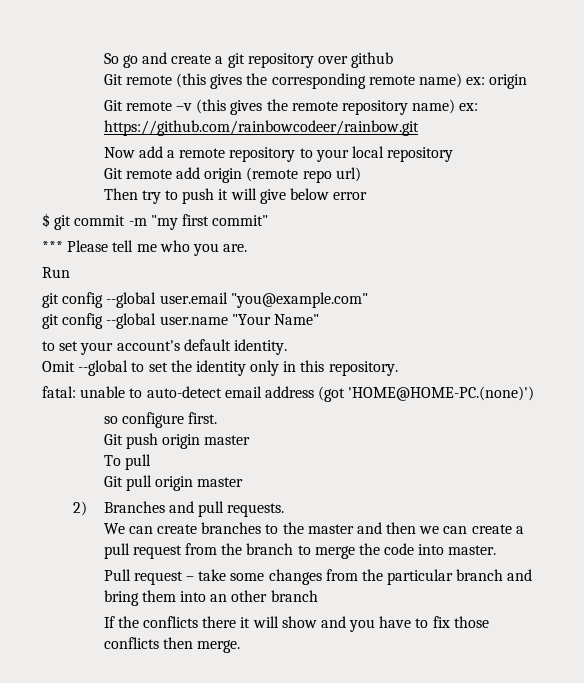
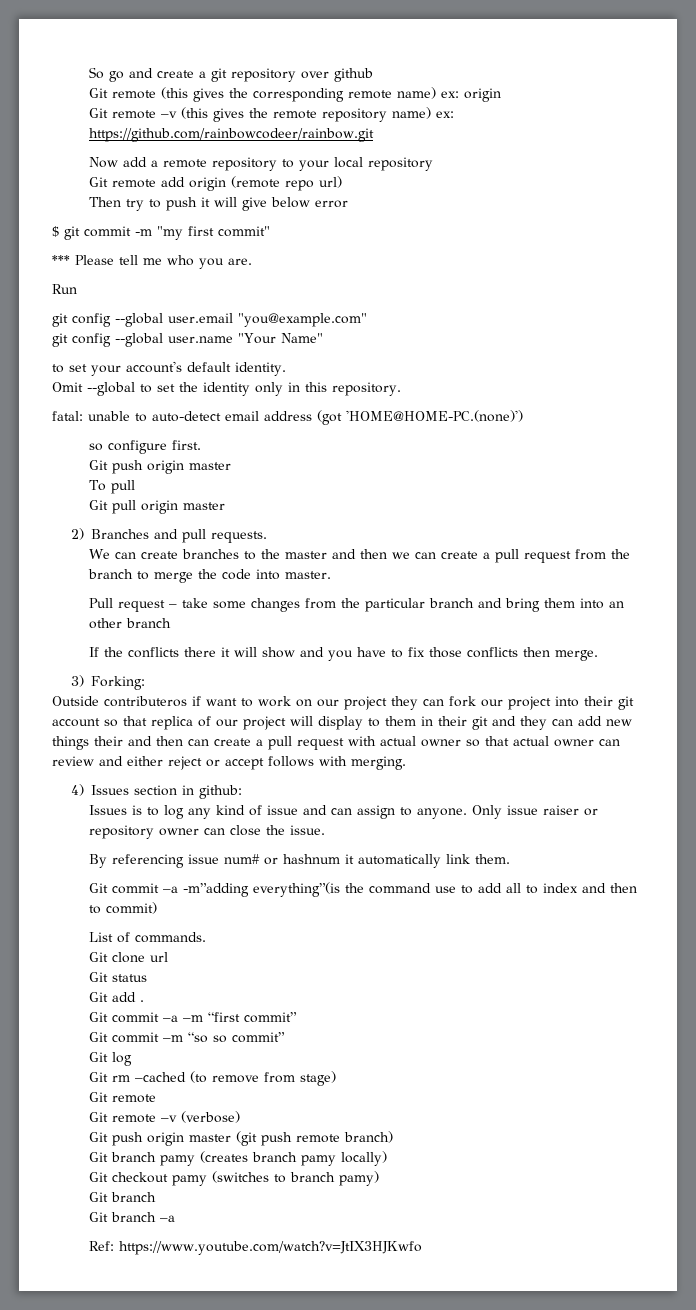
(241, 646) none -> [70,675,145,690] [52,696,634,710] [52,716,632,730] [52,736,620,750] [52,756,406,770] [70,784,242,799] [89,805,599,819] [89,825,326,839] [89,854,511,868] [89,882,638,897] [89,902,158,914] [89,932,207,943] [89,952,169,963] [89,972,148,982] [89,992,145,1002] [89,1012,298,1023] [89,1032,286,1043] [89,1052,133,1066] [89,1071,337,1086] [89,1092,157,1103] [89,1111,241,1123] [89,1131,394,1146] [89,1151,388,1166] [89,1171,380,1186] [89,1192,157,1202] [89,1212,176,1222] [89,1241,423,1255] // 3) Forking: // Outside contributeros if want to work on our project they can fork our project into their git account so that replica of our project will display to them in their git and they can add new things their and then can create a pull request with actual owner so that actual owner can review and either reject or accept follows with merging. // 4) Issues section in github: // Issues is to log any kind of issue and can assign to anyone. Only issue raiser or repository owner can close the issue. // By referencing issue num# or hashnum it automatically link them. // Git commit –a -m”adding everything”(is the command use to add all to index and then to commit) // List of commands. // Git clone url // Git status // Git add . // Git commit –a –m “first commit” // Git commit –m “so so commit” // Git log // Git rm –cached (to remove from stage) // Git remote // Git remote –v (verbose) // Git push origin master (git push remote branch) // Git branch pamy (creates branch pamy locally) // Git checkout pamy (switches to branch pamy) // Git branch // Git branch –a // Ref: https://www.youtube.com/watch?v=JtIX3HJKwfo

